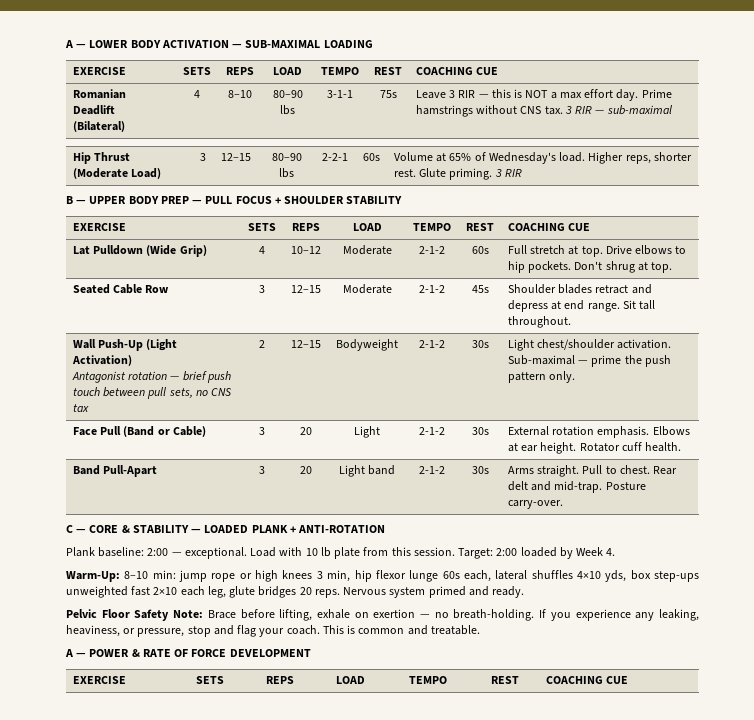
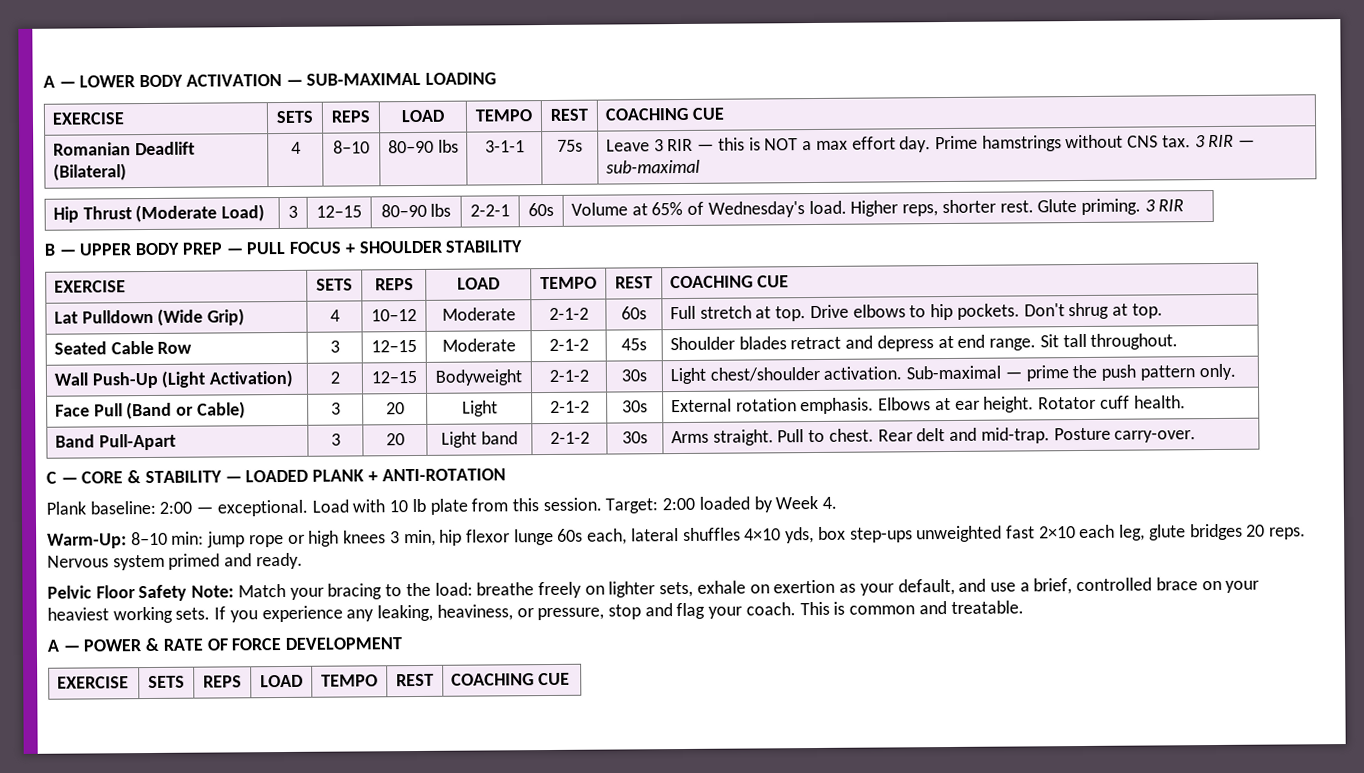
[71,371,231,383] [72,387,233,399] [72,404,89,412] // Antagonist rotation — brief push touch between pull sets, no CNS tax -> (294, 378) none
[207,609,535,621] Brace before lifting, exhale on exertion — no breath-holding. -> [237,577,1260,600] [47,606,211,624] Match your bracing to the load: breathe freely on lighter sets, exhale on exertion as your default, and use a brief, controlled brace on your heaviest working sets.

